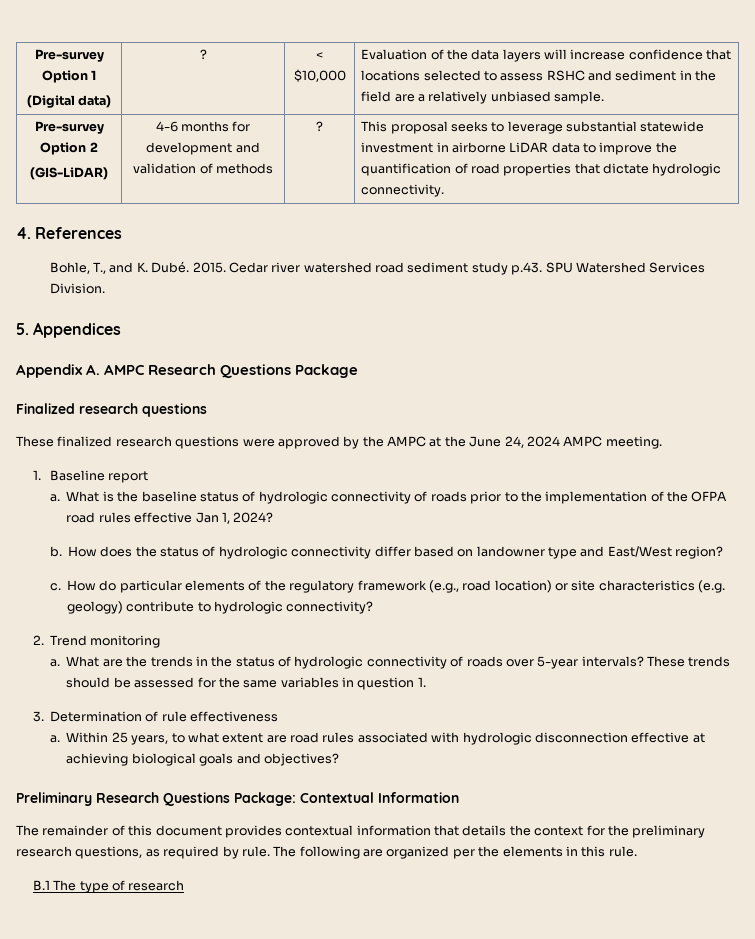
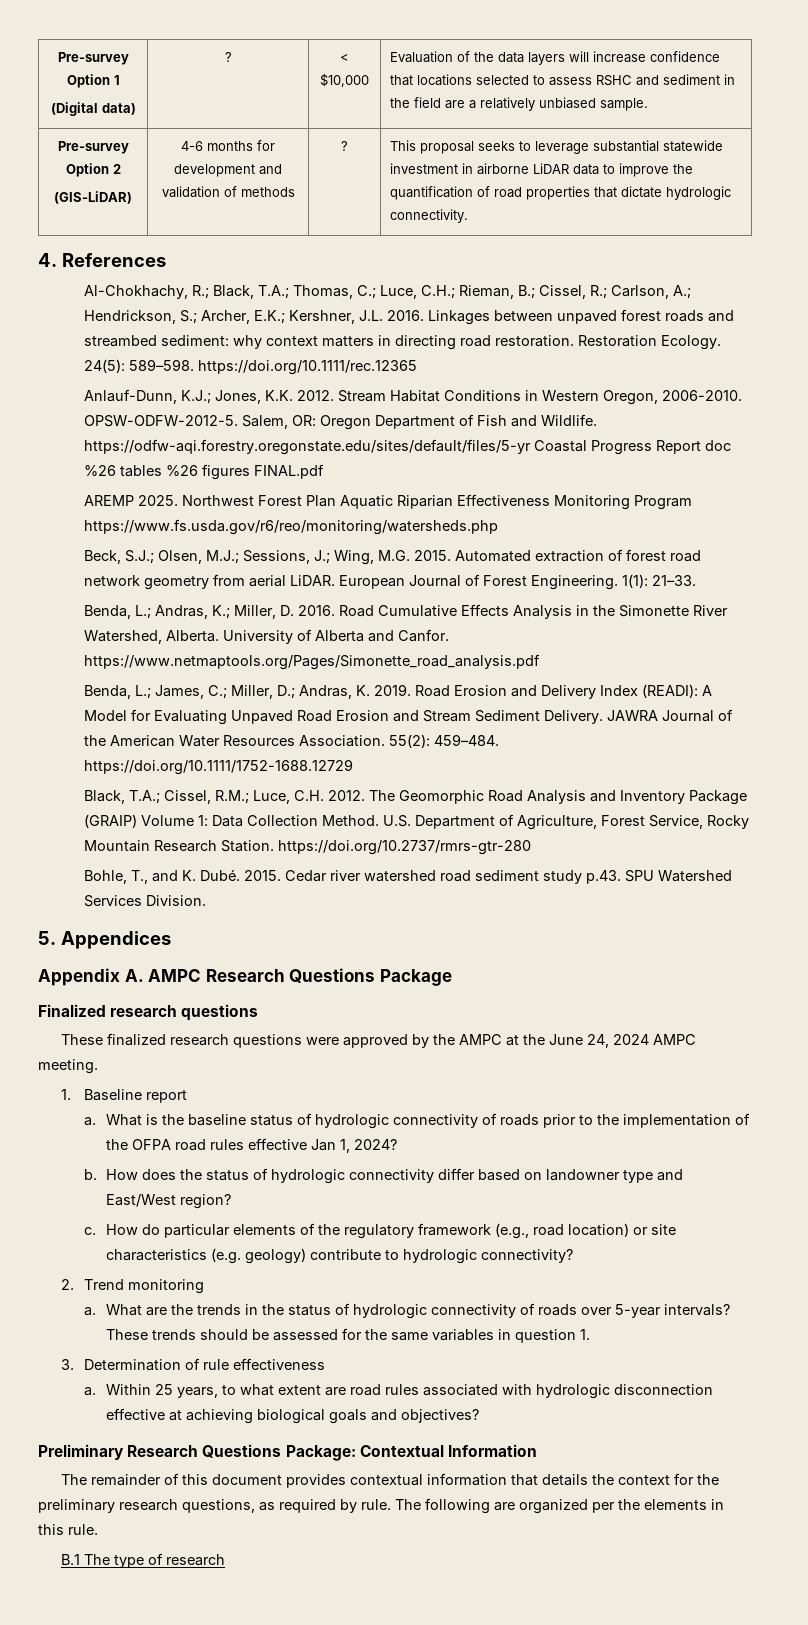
(123, 233) none -> [83,285,691,299] [83,309,734,325] [83,335,721,350] [83,359,417,375] [83,389,742,405] [83,414,597,430] [83,439,731,455] [83,464,324,480] [83,494,692,510] [83,519,498,535] [83,549,701,565] [83,574,696,590] [83,604,728,619] [83,629,449,644] [83,654,540,670] [83,684,712,699] [83,709,733,725] [83,734,499,748] [83,759,353,775] [83,790,747,805] [83,814,749,830] [83,840,531,855] // Al-Chokhachy, R.; Black, T.A.; Thomas, C.; Luce, C.H.; Rieman, B.; Cissel, R.; Carlson, A.; Hendrickson, S.; Archer, E.K.; Kershner, J.L. 2016. Linkages between unpaved forest roads and streambed sediment: why context matters in directing road restoration. Restoration Ecology. 24(5): 589–598. https://doi.org/10.1111/rec.12365 // Anlauf-Dunn, K.J.; Jones, K.K. 2012. Stream Habitat Conditions in Western Oregon, 2006-2010. OPSW-ODFW-2012-5. Salem, OR: Oregon Department of Fish and Wildlife. https://odfw-aqi.forestry.oregonstate.edu/sites/default/files/5-yr Coastal Progress Report doc %26 tables %26 figures FINAL.pdf // AREMP 2025. Northwest Forest Plan Aquatic Riparian Effectiveness Monitoring Program https://www.fs.usda.gov/r6/reo/monitoring/watersheds.php // Beck, S.J.; Olsen, M.J.; Sessions, J.; Wing, M.G. 2015. Automated extraction of forest road network geometry from aerial LiDAR. European Journal of Forest Engineering. 1(1): 21–33. // Benda, L.; Andras, K.; Miller, D. 2016. Road Cumulative Effects Analysis in the Simonette River Watershed, Alberta. University of Alberta and Canfor. https://www.netmaptools.org/Pages/Simonette_road_analysis.pdf // Benda, L.; James, C.; Miller, D.; Andras, K. 2019. Road Erosion and Delivery Index (READI): A Model for Evaluating Unpaved Road Erosion and Stream Sediment Delivery. JAWRA Journal of the American Water Resources Association. 55(2): 459–484. https://doi.org/10.1111/1752-1688.12729 // Black, T.A.; Cissel, R.M.; Luce, C.H. 2012. The Geomorphic Road Analysis and Inventory Package (GRAIP) Volume 1: Data Collection Method. U.S. Department of Agriculture, Forest Service, Rocky Mountain Research Station. https://doi.org/10.2737/rmrs-gtr-280

